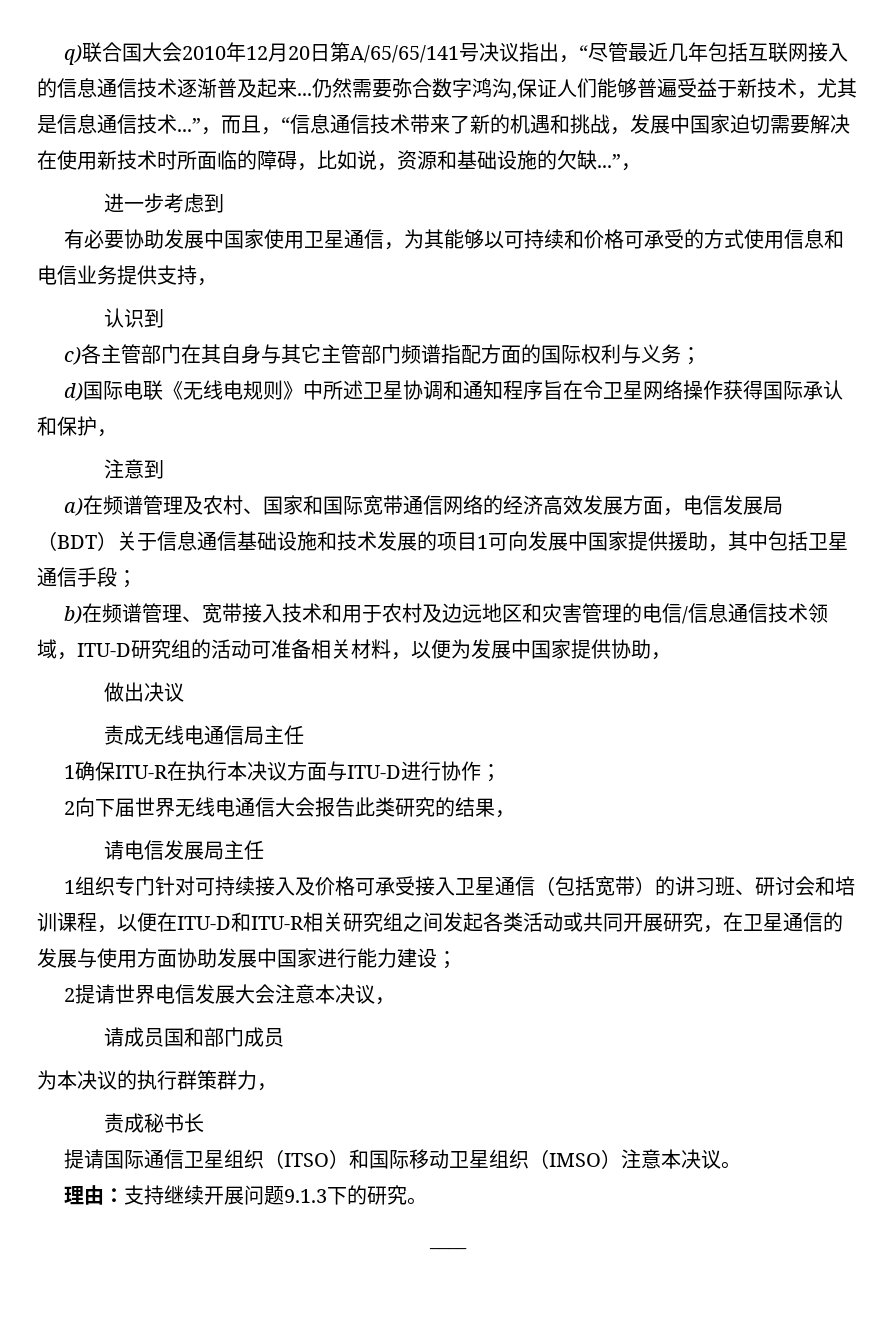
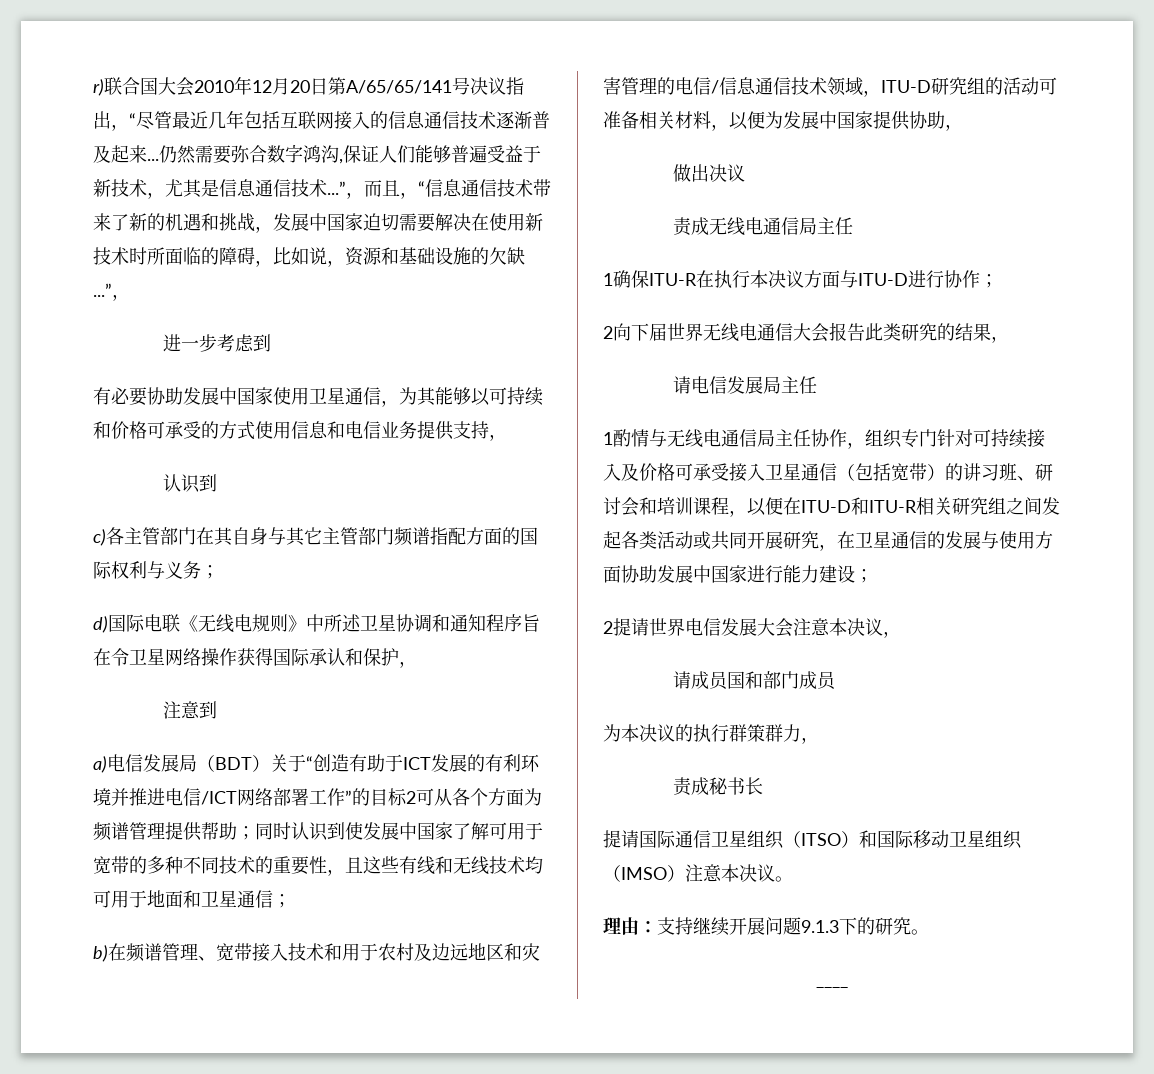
[64,44,83,65] q) -> [93,79,104,96] r)
[83,495,684,516] 在频谱管理及农村、国家和国际宽带通信网络的经济高效发展方面， -> (107, 764) none
[157,531,848,552] [37,567,117,587] 信息通信基础设施和技术发展的项目1可向发展中国家提供援助，其中包括卫星通信手段 -> [306,754,540,772] [93,788,542,806] [93,822,543,841] [93,856,543,876] [93,890,273,908] “创造有助于ICT发展的有利环境并推进电信/ICT网络部署工作”的目标2可从各个方面为频谱管理提供帮助；同时认识到使发展中国家了解可用于宽带的多种不同技术的重要性，且这些有线和无线技术均可用于地面和卫星通信
(76, 887) none -> [613,429,865,449] 酌情与无线电通信局主任协作，

